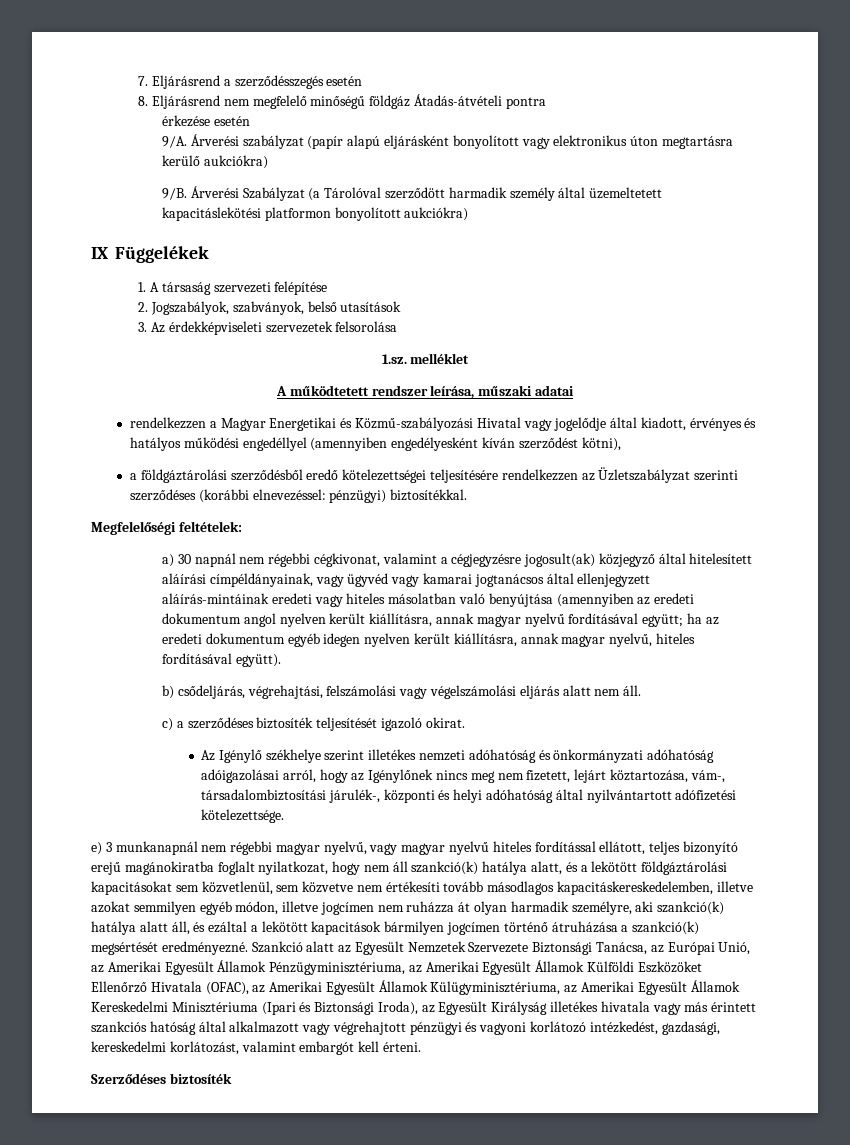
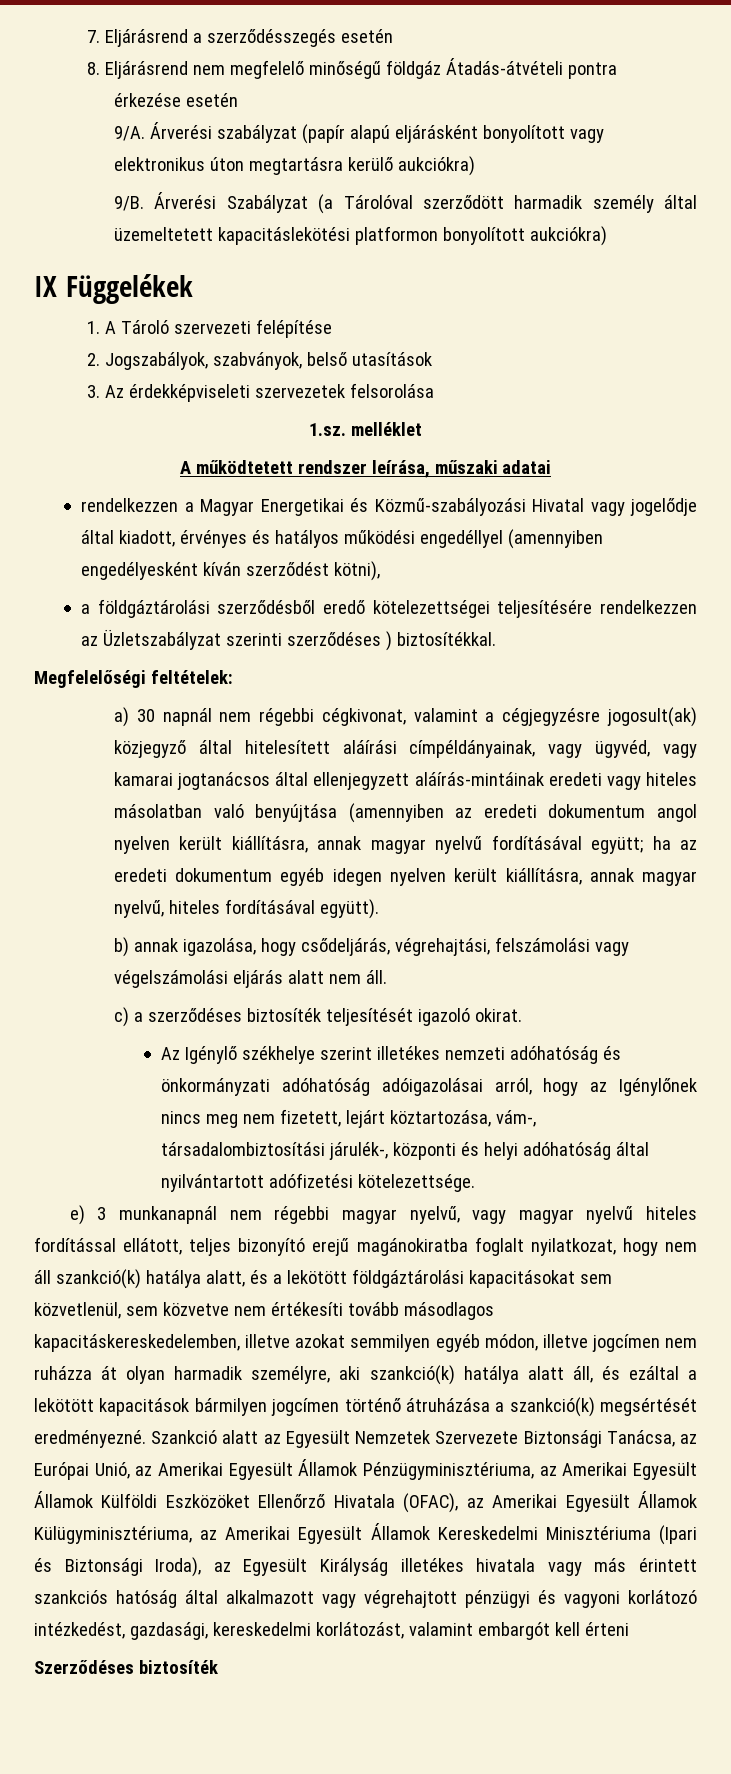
[161,282,211,295] társaság -> [121,320,170,334] Tároló
[198,489,387,503] (korábbi elnevezéssel: pénzügyi) -> [385,631,392,651] )
[347,573,389,587] ügyvéd -> [595,740,651,758] ügyvéd,
(175, 692) none -> [133,938,296,956] annak igazolása, hogy
[382,1042,421,1052] érteni. -> [584,1622,629,1636] érteni

